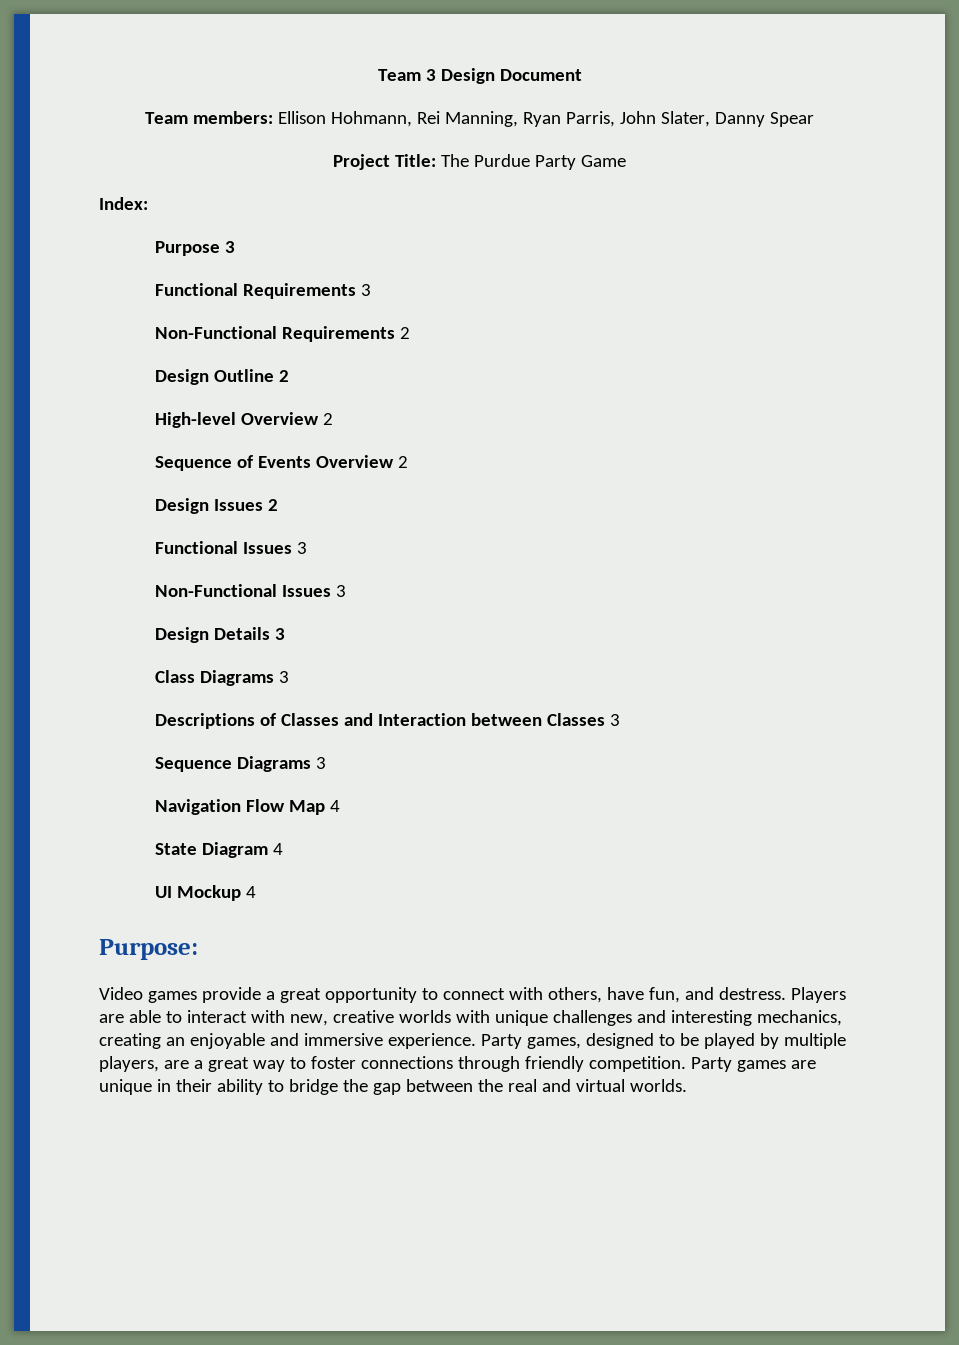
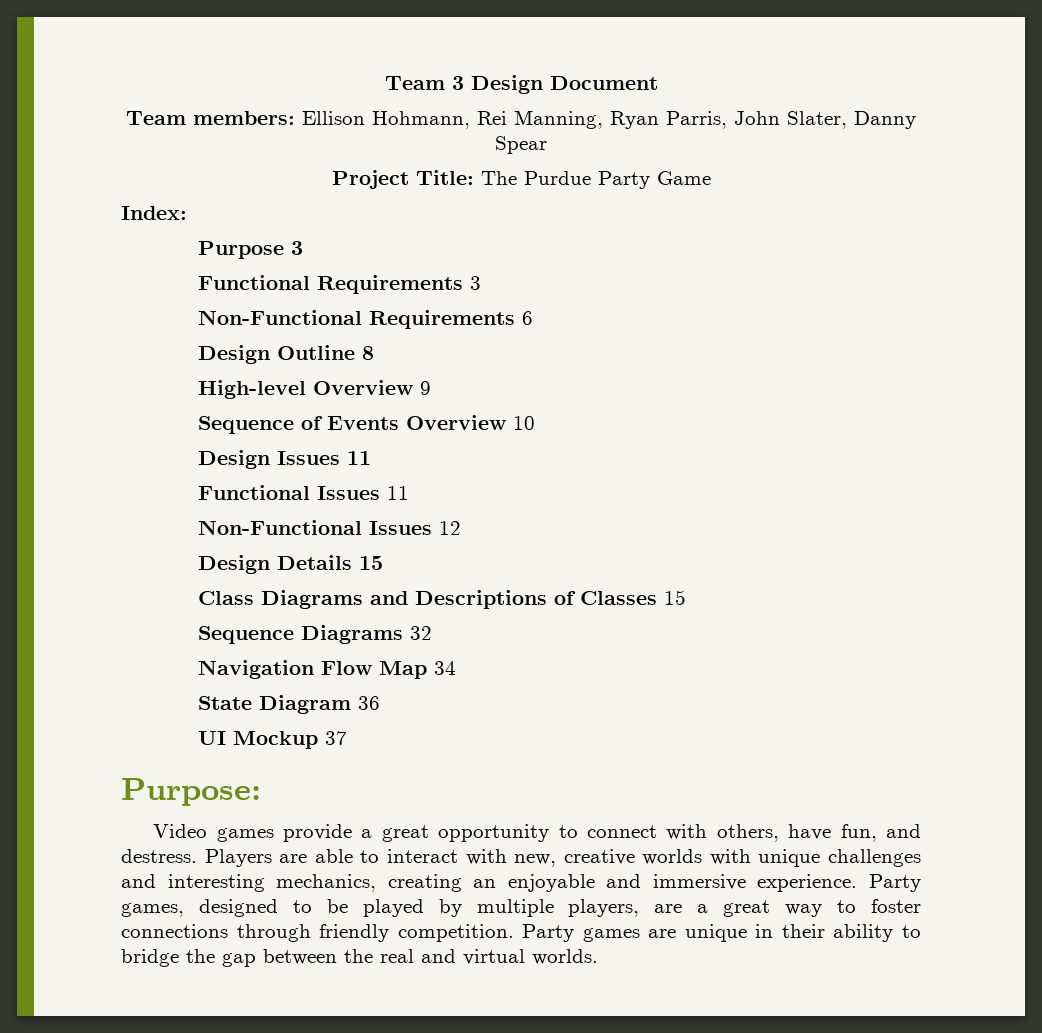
[399,327,410,339] 2 -> [521,311,533,325] 6
[278,370,289,382] 2 -> [361,346,374,360] 8
[322,413,333,425] 2 -> [419,381,431,395] 9
[397,456,408,468] 2 -> [512,416,535,430] 10
[267,499,278,511] 2 -> [346,451,371,465] 11
[296,542,307,554] 3 -> [386,486,409,500] 11
[335,585,346,597] 3 -> [438,521,461,535] 12
[274,628,285,640] 3 -> [358,556,383,570] 15
[278,671,289,683] 3 // -> [369,591,408,605] and
[343,713,620,726] and Interaction between Classes 3 -> [663,590,686,605] 15
[315,757,326,769] 3 -> [409,626,432,640] 32
[329,800,340,812] 4 -> [433,661,456,675] 34
[272,843,283,855] 4 -> [357,696,380,710] 36
[245,886,256,898] 4 -> [324,731,347,745] 37

